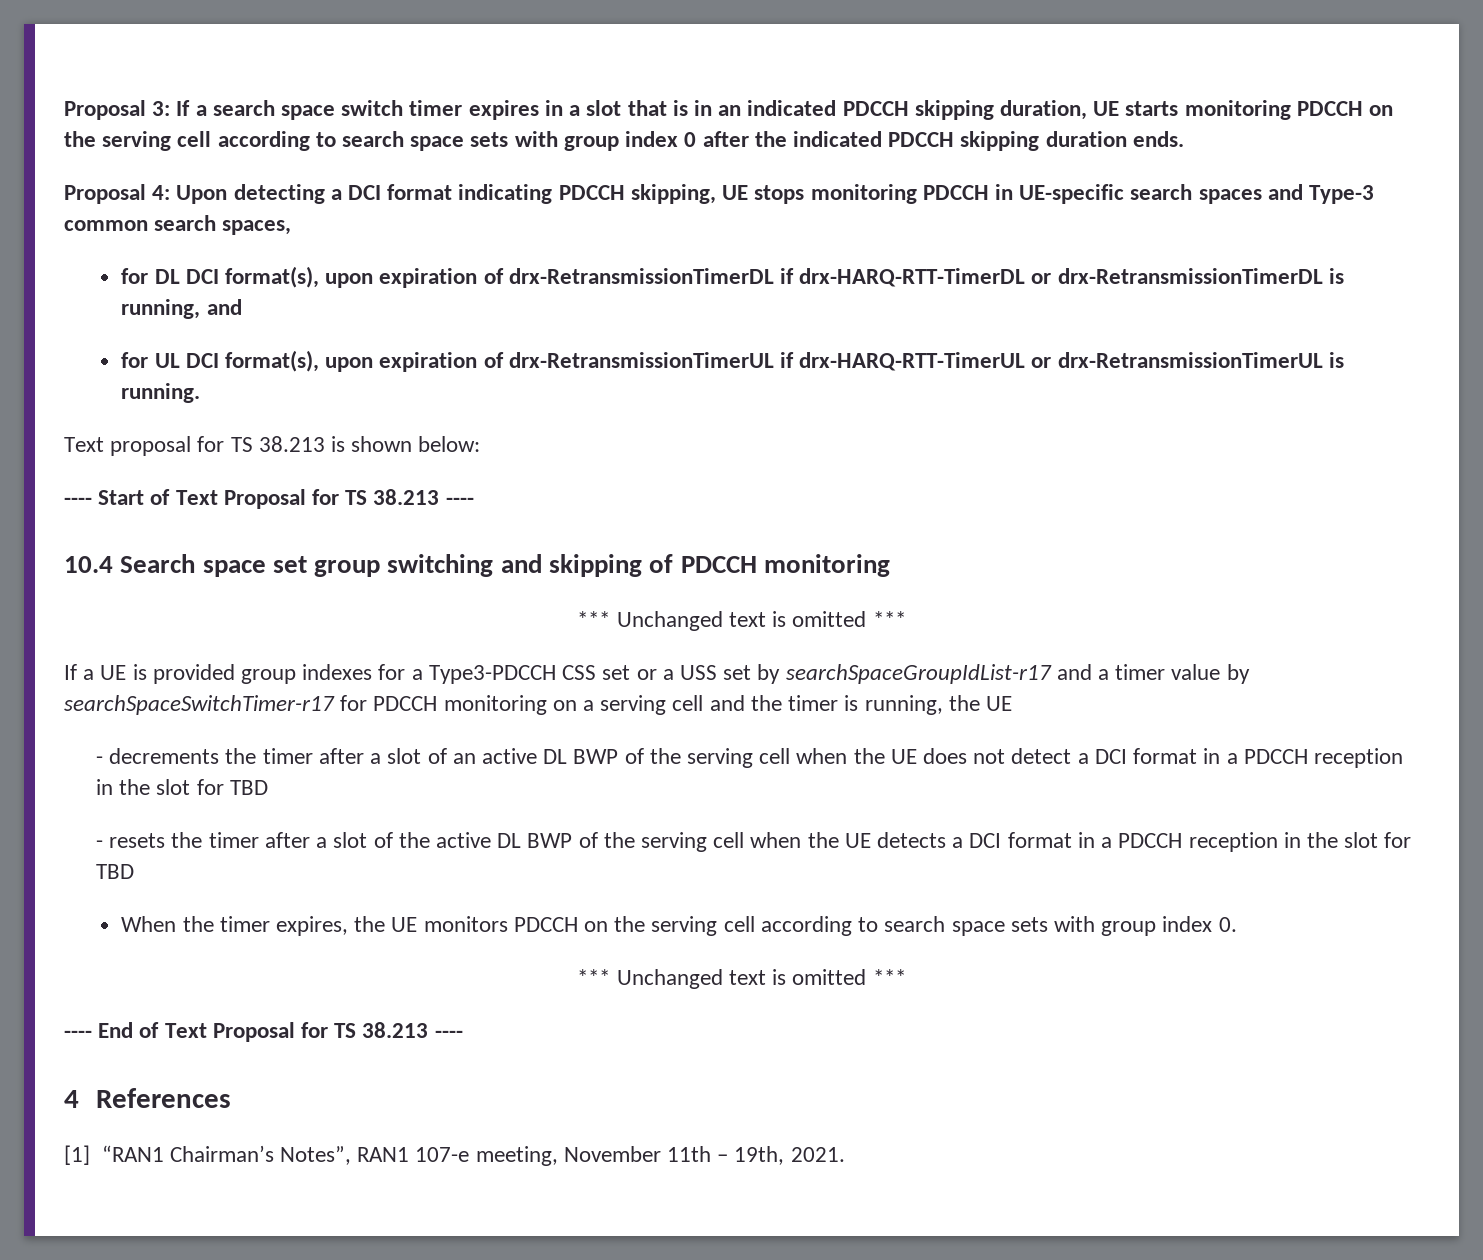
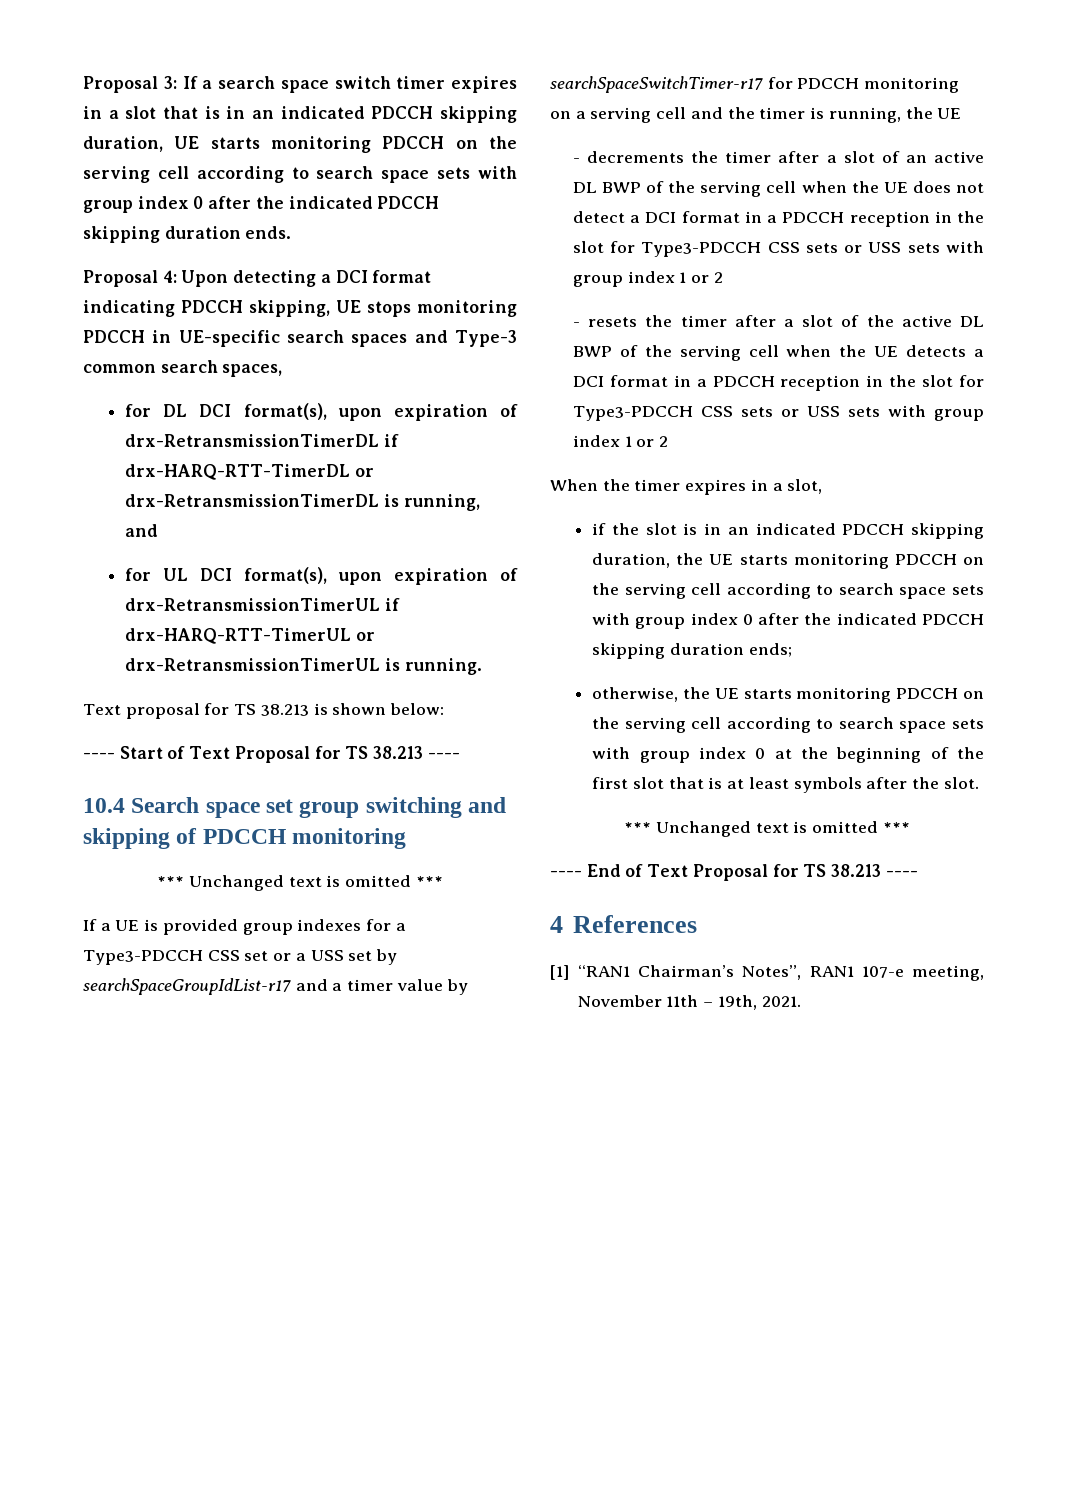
[229,780,268,795] TBD -> [641,241,984,257] [572,271,723,287] Type3-PDCCH CSS sets or USS sets with group index 1 or 2
[96,864,135,879] [121,916,508,936] TBD // When the timer expires, the UE monitors -> [572,405,984,421] [572,435,669,447] [550,479,823,495] [592,523,984,539] [592,553,889,569] Type3-PDCCH CSS sets or USS sets with group index 1 or 2 // When the timer expires in a slot, // if the slot is in an indicated PDCCH skipping duration, the UE starts monitoring
[1218,917,1237,932] 0. -> [742,613,984,625] [592,643,792,659] [592,687,984,703] [592,717,984,733] [592,747,984,763] [592,777,979,793] 0 after the indicated PDCCH skipping duration ends; // otherwise, the UE starts monitoring PDCCH on the serving cell according to search space sets with group index 0 at the beginning of the first slot that is at least symbols after the slot.

